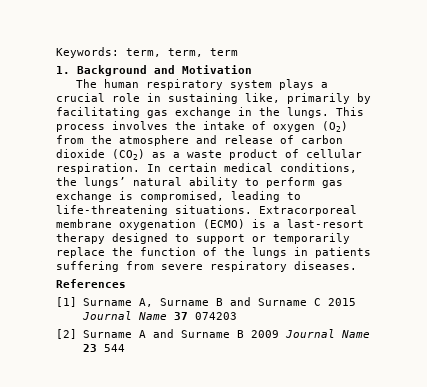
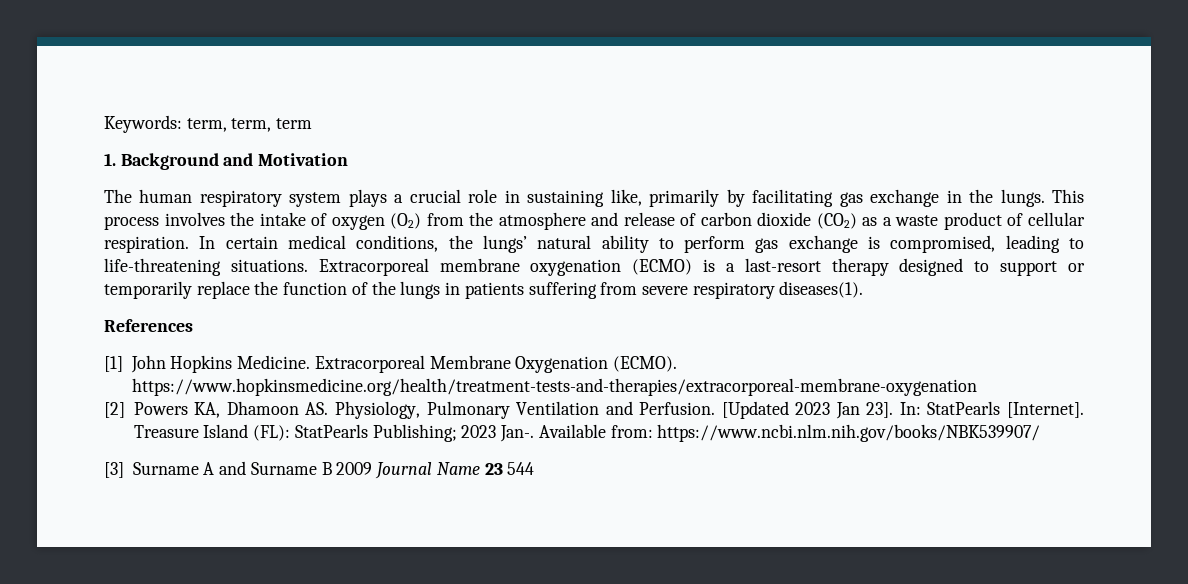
[294,261,357,270] diseases. -> [779,281,864,298] diseases(1).
[82,297,356,307] [81,311,237,320] [56,329,77,339] Surname A, Surname B and Surname C 2015 Journal Name 37 074203 // [2] -> [130,355,678,373] [131,378,977,396] [104,401,1084,419] [133,424,1041,442] [104,462,124,478] John Hopkins Medicine. Extracorporeal Membrane Oxygenation (ECMO). https://www.hopkinsmedicine.org/health/treatment-tests-and-therapies/extracorporeal-membrane-oxygenation // [2] Powers KA, Dhamoon AS. Physiology, Pulmonary Ventilation and Perfusion. [Updated 2023 Jan 23]. In: StatPearls [Internet]. Treasure Island (FL): StatPearls Publishing; 2023 Jan-. Available from: https://www.ncbi.nlm.nih.gov/books/NBK539907/ // [3]

